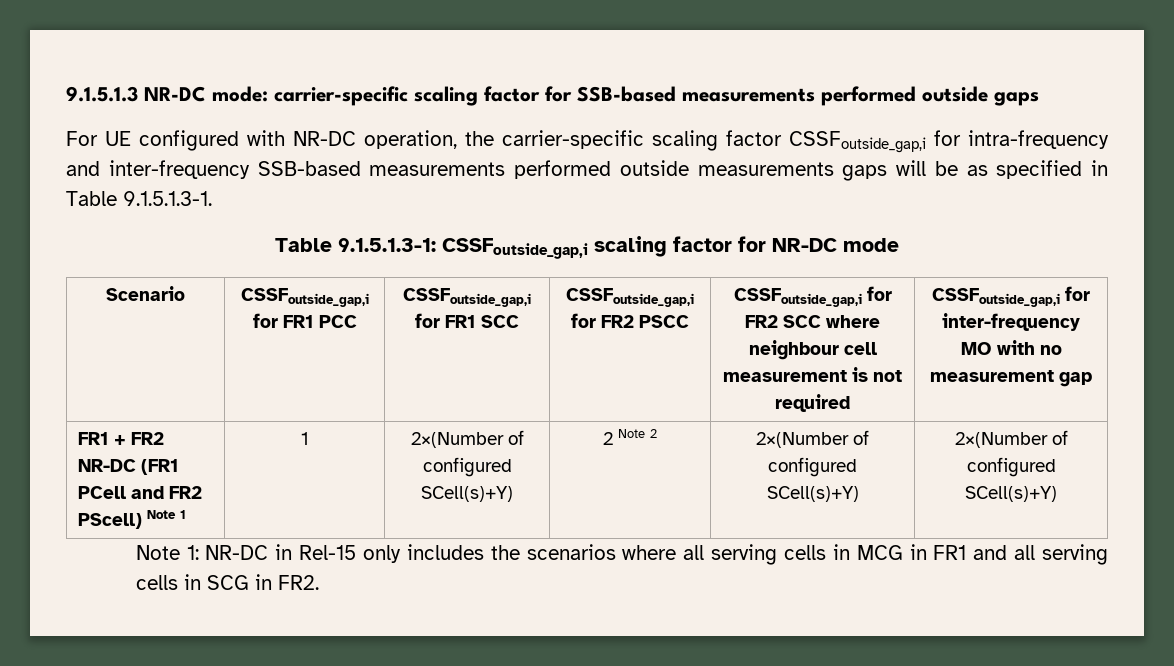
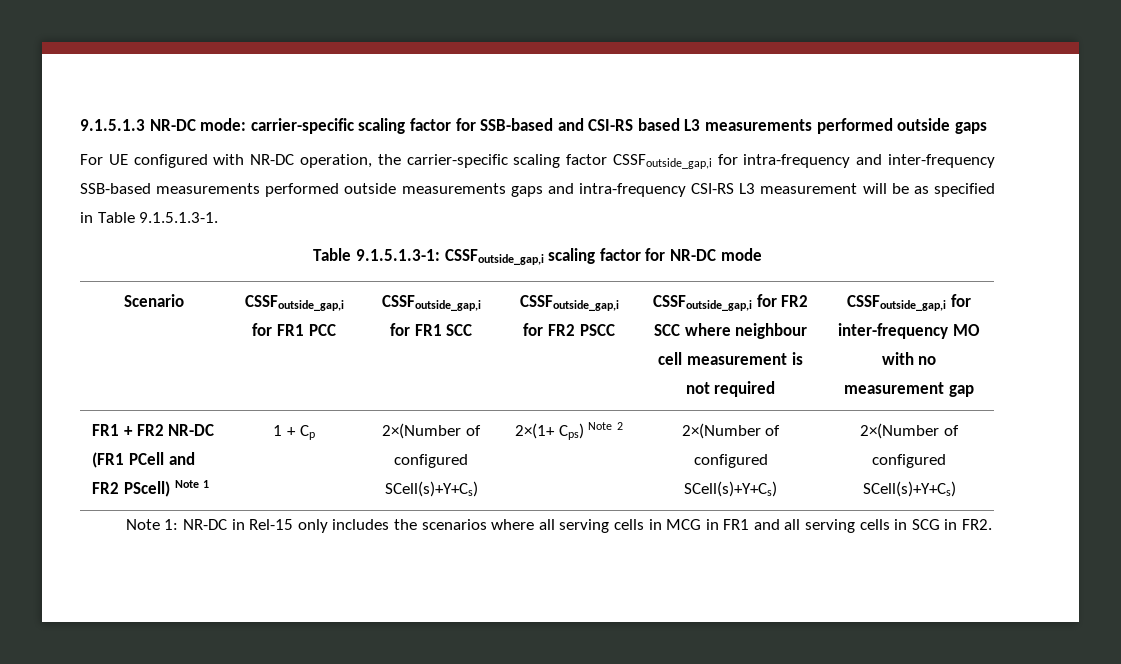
(676, 94) none -> [557,118,701,131] and CSI-RS based L3
(888, 173) none -> [547,183,858,197] and intra-frequency CSI-RS L3 measurement
[410,430,524,448] [422,457,512,477] [421,486,513,502] [603,432,613,445] | 2×(Number of configured SCell(s)+Y) | 2 -> [287,425,315,440] [382,423,481,439] [394,454,468,468] [384,481,478,497] [515,423,584,440] + Cp | 2×(Number of configured SCell(s)+Y+Cs) | 2×(1+ Cps)
[766,486,859,502] [954,430,1068,448] [966,457,1056,477] [965,486,1057,502] SCell(s)+Y) | 2×(Number of configured SCell(s)+Y) -> [684,481,777,497] [860,423,959,439] [872,454,946,468] [862,481,956,497] SCell(s)+Y+Cs) | 2×(Number of configured SCell(s)+Y+Cs)

